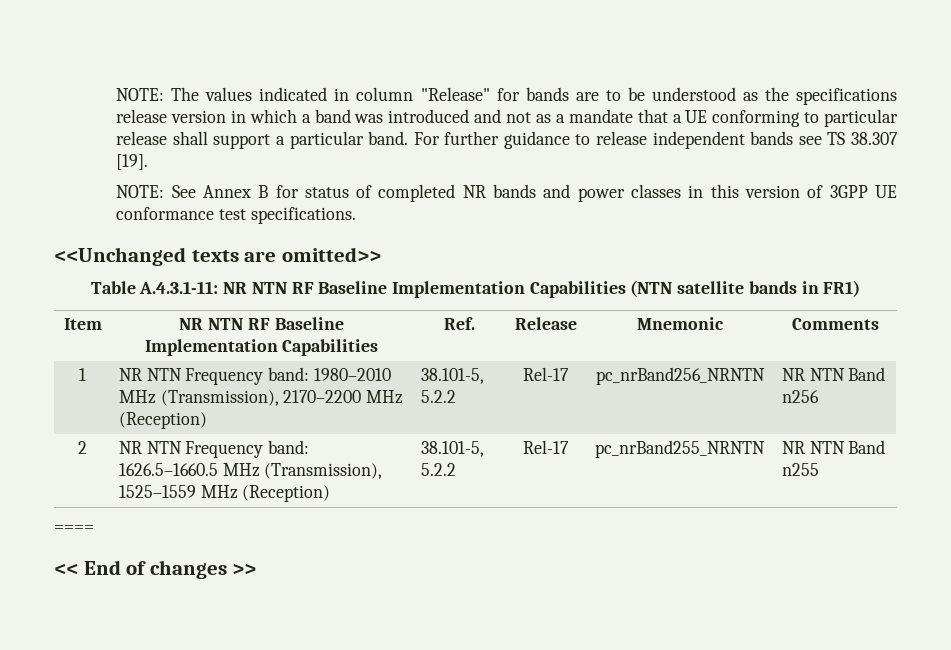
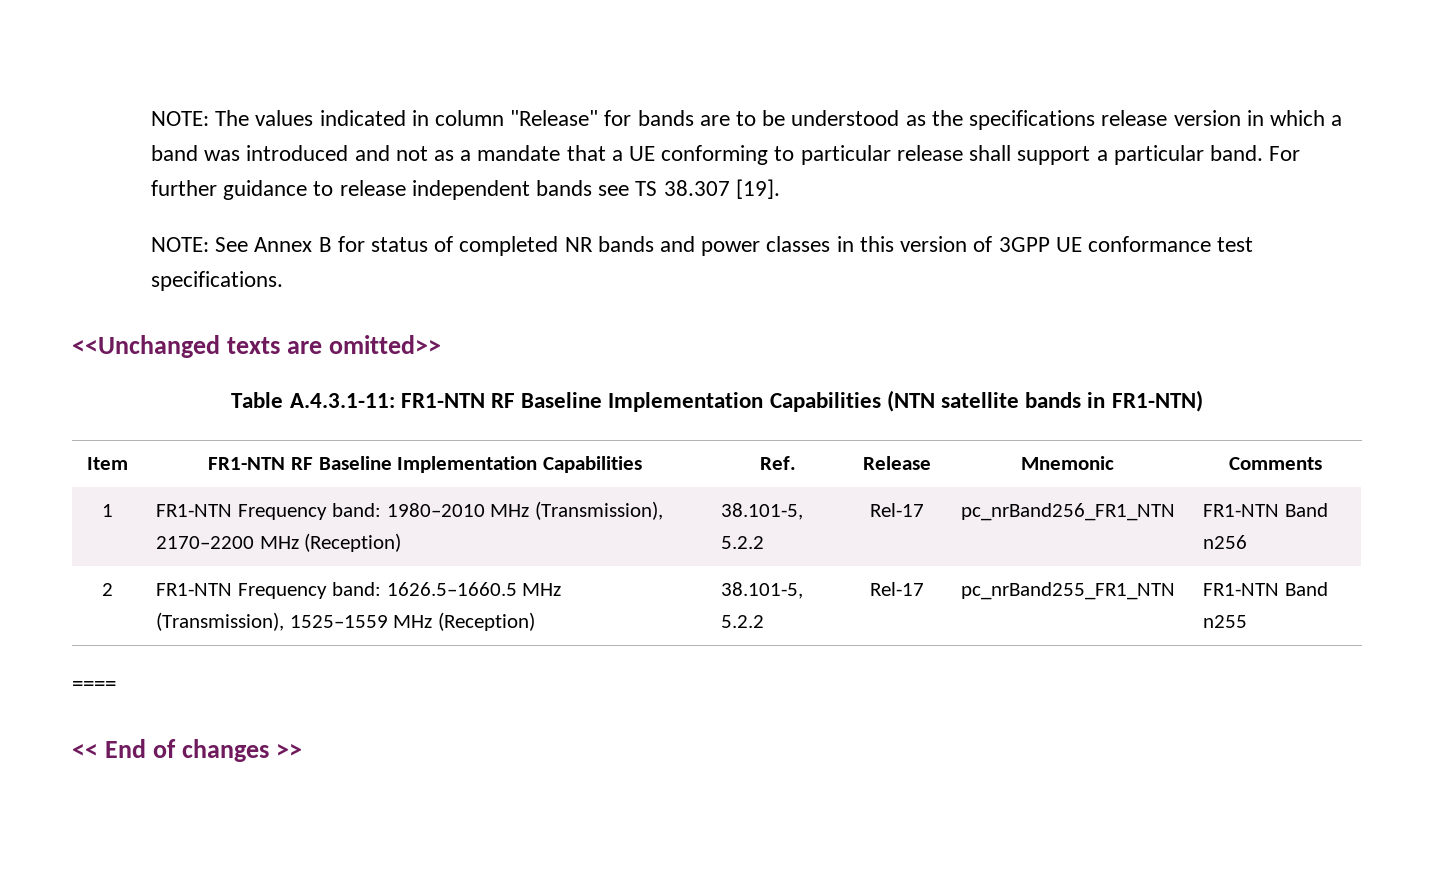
[223,282,287,294] NR NTN -> [400,393,485,408] FR1-NTN
[823,280,861,297] FR1) -> [1111,390,1203,412] FR1-NTN)
[179,318,244,330] NR NTN -> [208,457,286,470] FR1-NTN
[118,368,182,381] NR NTN -> [156,504,233,517] FR1-NTN
[595,367,765,385] [781,368,845,381] pc_nrBand256_NRNTN | NR NTN -> [960,503,1175,521] [1203,504,1280,517] pc_nrBand256_FR1_NTN | FR1-NTN
[118,441,182,454] NR NTN -> [156,583,233,596] FR1-NTN
[595,440,765,458] [781,441,845,454] pc_nrBand255_NRNTN | NR NTN -> [960,582,1175,600] [1203,583,1280,596] pc_nrBand255_FR1_NTN | FR1-NTN

